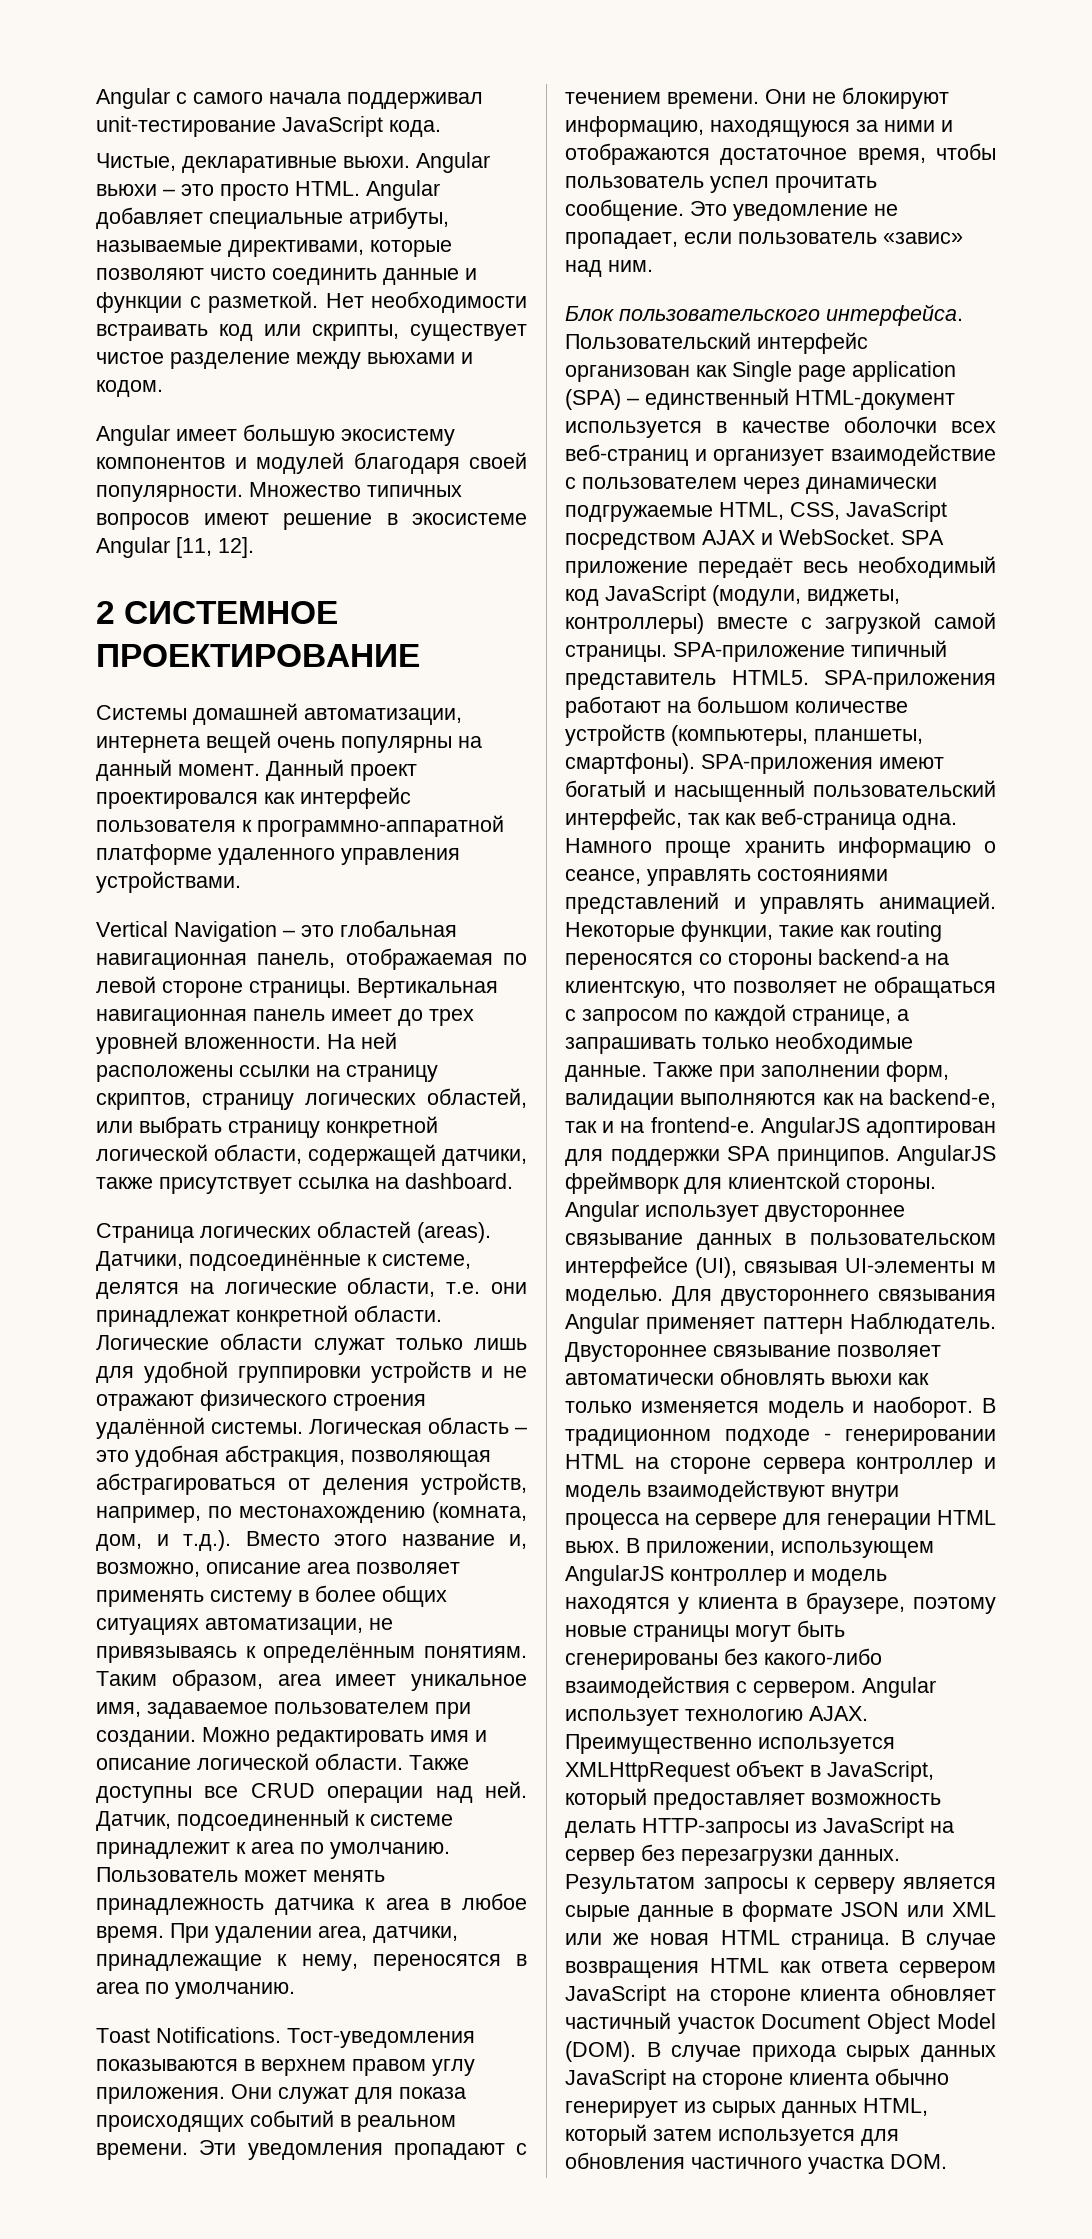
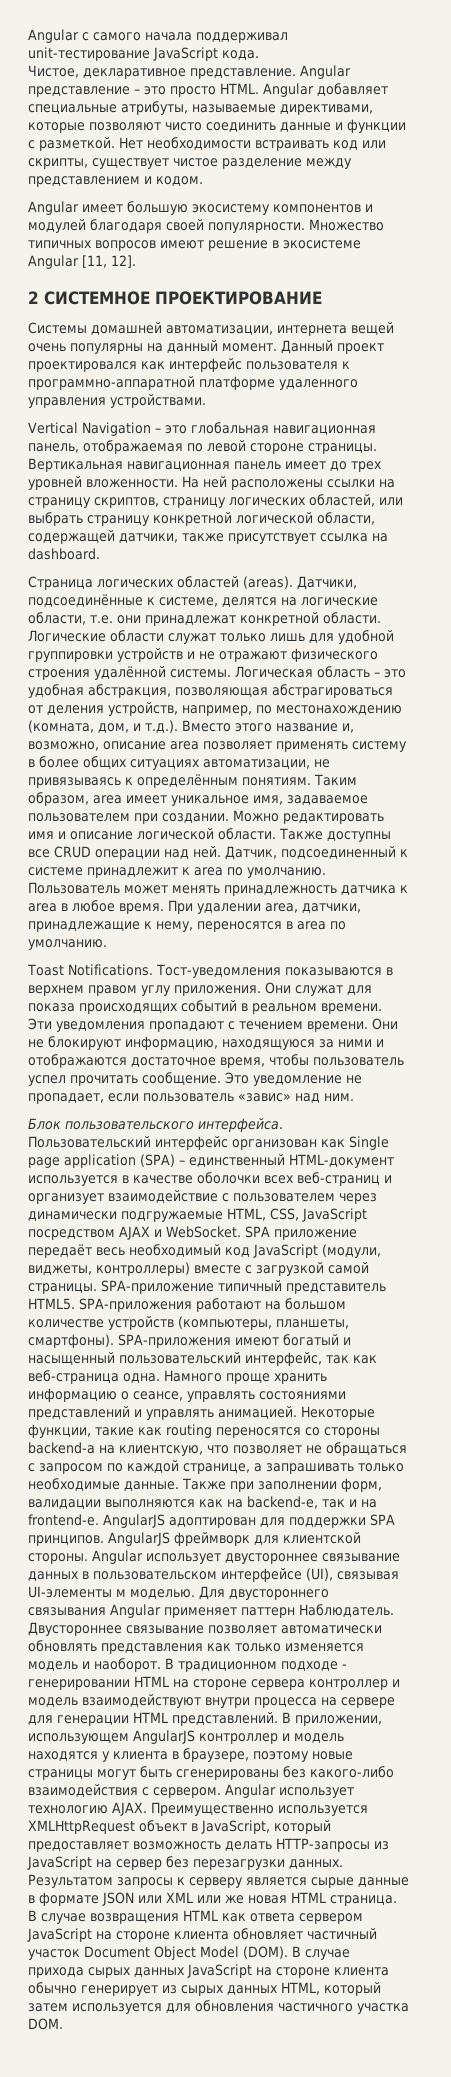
[96,152,490,173] [96,184,157,196] Чистые, декларативные вьюхи. Angular вьюхи -> [28,65,351,79] [28,86,130,97] Чистое, декларативное представление. Angular представление
[367,352,455,364] вьюхами -> [28,176,140,187] представлением
[831,1373,892,1385] вьюхи -> [101,1643,203,1654] представления
[565,1541,620,1553] вьюх. -> [172,1712,278,1726] представлений.

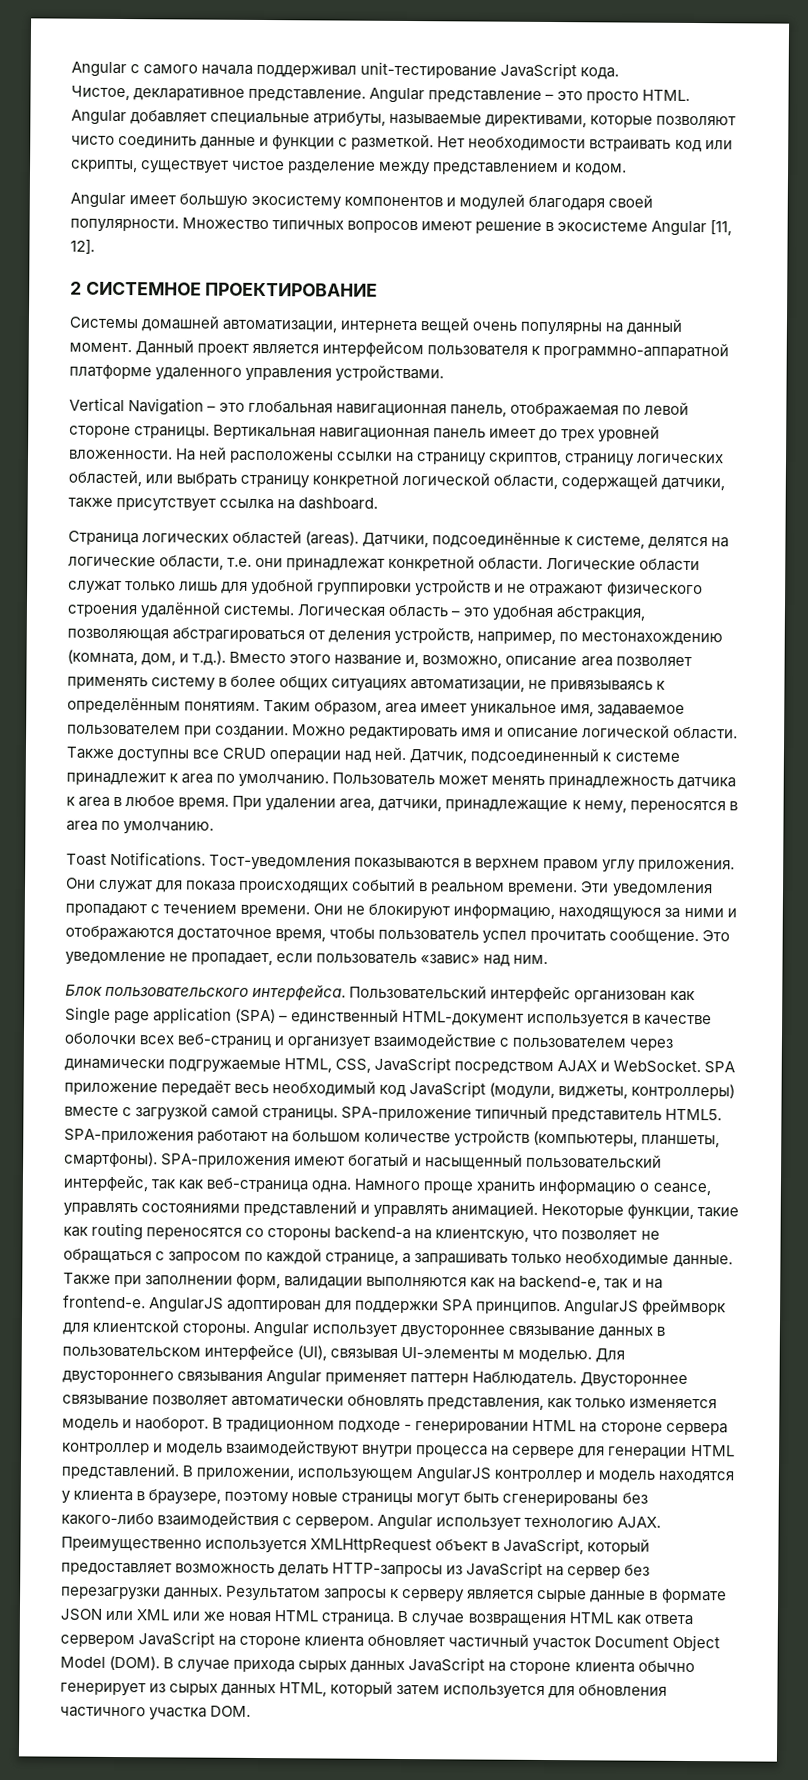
[28,358,242,372] проектировался как интерфейс -> [252,340,425,358] является интерфейсом
[101,1643,203,1654] представления -> [427,1397,545,1410] представления,

